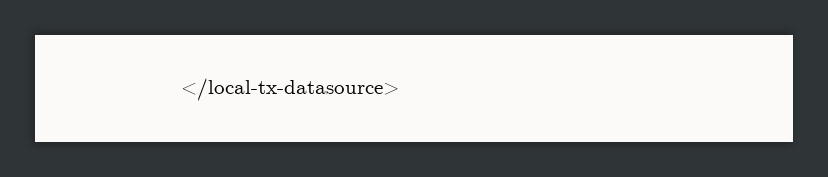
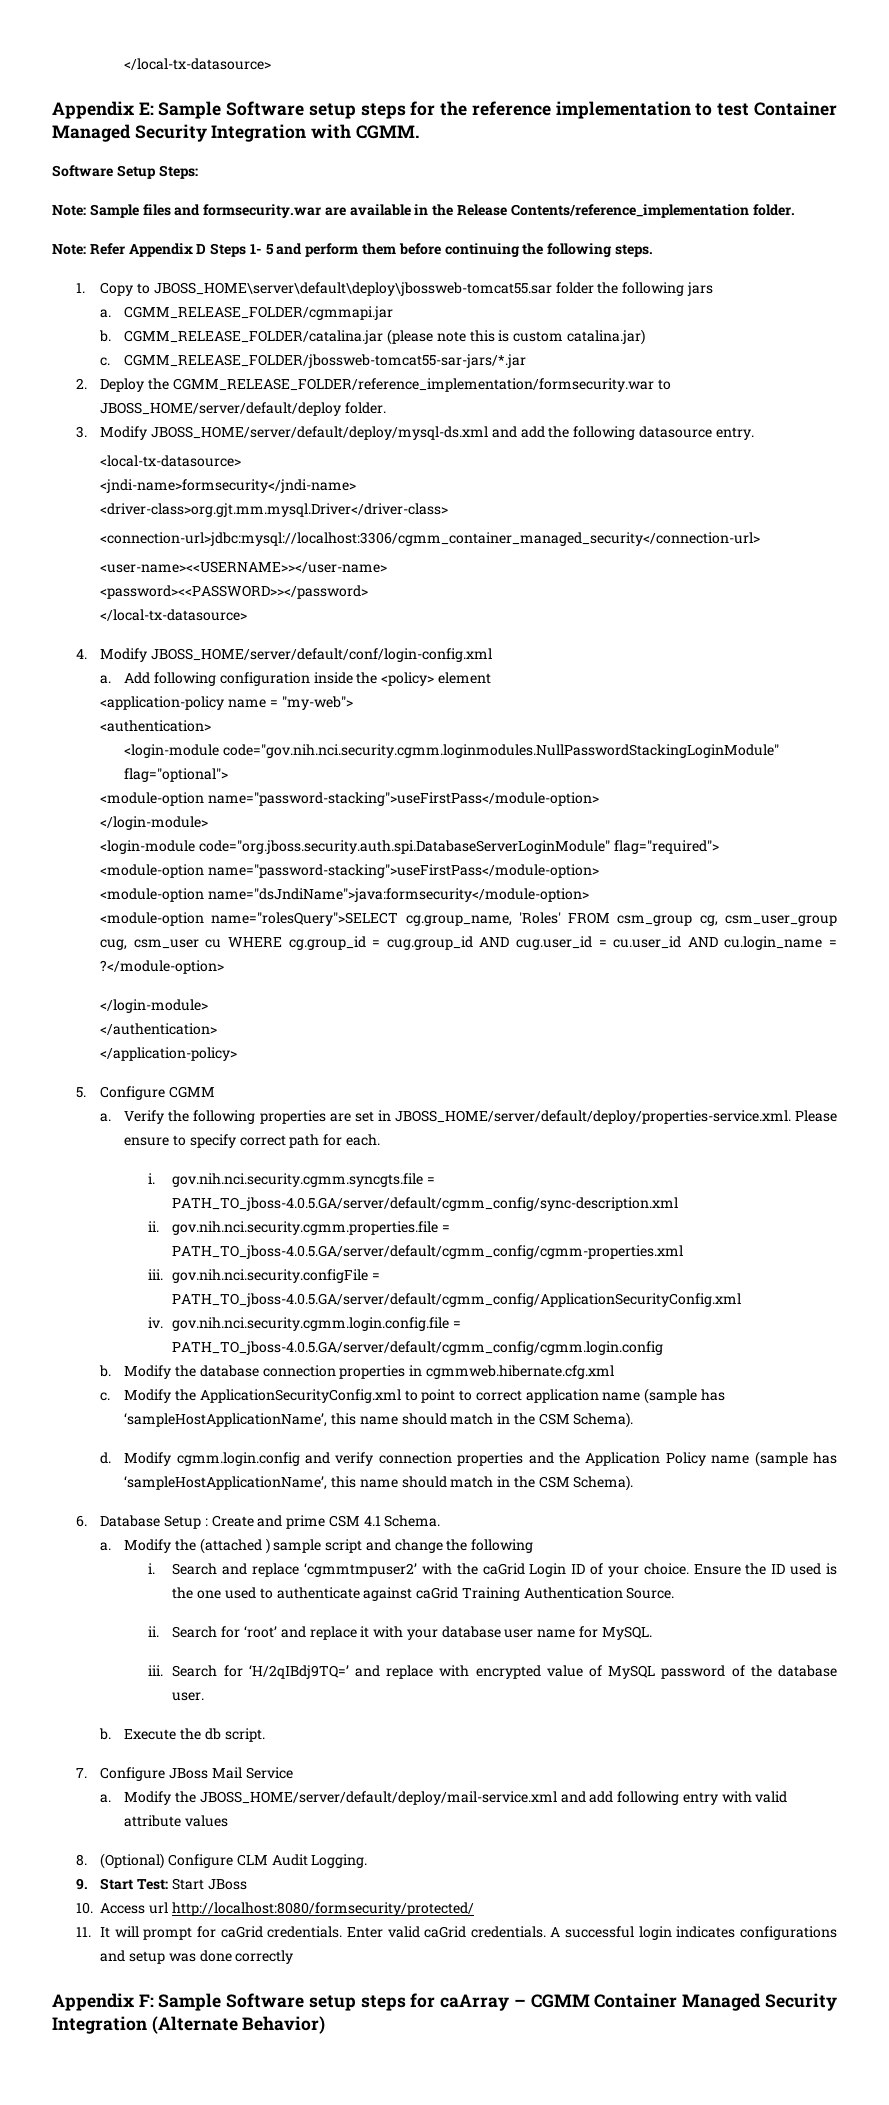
[181,78,400,101] </local-tx-datasource> -> [124,58,272,70] [52,101,837,119] [52,124,419,142] [52,165,198,179] [52,204,795,218] [52,243,653,257] [76,282,713,296] [100,306,394,320] [99,329,645,345] [100,354,527,368] [76,378,671,392] [100,402,386,416] [76,426,754,440] [100,455,242,467] [100,479,357,493] [100,503,449,517] [100,532,761,546] [100,561,388,573] [100,585,369,599] [100,609,248,621] [76,648,492,662] [100,672,491,686] [100,696,353,710] [100,720,212,732] [124,744,780,758] [124,768,229,782] [100,792,599,806] [100,816,209,830] [100,840,719,854] [100,864,599,878] [100,888,589,902] [100,912,837,926] [100,936,838,950] [100,960,225,974] [100,999,209,1013] [100,1023,218,1035] [100,1047,238,1061] [76,1086,215,1100] [100,1110,837,1124] [124,1134,380,1148] [148,1173,436,1187] [172,1197,679,1211] [148,1221,451,1235] [172,1245,684,1259] [148,1269,381,1283] [172,1293,742,1307] [148,1317,462,1331] [172,1341,664,1355] [99,1365,614,1379] [100,1388,726,1404] [124,1412,634,1428] [100,1451,837,1467] [124,1475,634,1491] [76,1515,441,1529] [100,1538,534,1554] [148,1563,837,1577] [172,1587,675,1601] [148,1626,652,1640] [148,1665,837,1679] [172,1692,205,1701] [99,1728,265,1742] [76,1767,293,1781] [100,1791,788,1805] [124,1815,229,1827] [76,1853,368,1869] [76,1878,247,1890] [76,1902,474,1916] [76,1926,837,1940] [100,1950,294,1964] [52,1993,837,2011] [52,2016,326,2034] </local-tx-datasource> // Appendix E: Sample Software setup steps for the reference implementation to test Container Managed Security Integration with CGMM. // Software Setup Steps: // Note: Sample files and formsecurity.war are available in the Release Contents/reference_implementation folder. // Note: Refer Appendix D Steps 1- 5 and perform them before continuing the following steps. // 1. Copy to JBOSS_HOME\server\default\deploy\jbossweb-tomcat55.sar folder the following jars // a. CGMM_RELEASE_FOLDER/cgmmapi.jar // b. CGMM_RELEASE_FOLDER/catalina.jar (please note this is custom catalina.jar) // c. CGMM_RELEASE_FOLDER/jbossweb-tomcat55-sar-jars/*.jar // 2. Deploy the CGMM_RELEASE_FOLDER/reference_implementation/formsecurity.war to JBOSS_HOME/server/default/deploy folder. // 3. Modify JBOSS_HOME/server/default/deploy/mysql-ds.xml and add the following datasource entry. // <local-tx-datasource> // <jndi-name>formsecurity</jndi-name> // <driver-class>org.gjt.mm.mysql.Driver</driver-class> // <connection-url>jdbc:mysql://localhost:3306/cgmm_container_managed_security</connection-url> // <user-name><<USERNAME>></user-name> // <password><<PASSWORD>></password> // </local-tx-datasource> // 4. Modify JBOSS_HOME/server/default/conf/login-config.xml // a. Add following configuration inside the <policy> element // <application-policy name = "my-web"> // <authentication> // <login-module code="gov.nih.nci.security.cgmm.loginmodules.NullPasswordStackingLoginModule" flag="optional"> // <module-option name="password-stacking">useFirstPass</module-option> // </login-module> // <login-module code="org.jboss.security.auth.spi.DatabaseServerLoginModule" flag="required"> // <module-option name="password-stacking">useFirstPass</module-option> // <module-option name="dsJndiName">java:formsecurity</module-option> // <module-option name="rolesQuery">SELECT cg.group_name, 'Roles' FROM csm_group cg, csm_user_group cug, csm_user cu WHERE cg.group_id = cug.group_id AND cug.user_id = cu.user_id AND cu.login_name = ?</module-option> // </login-module> // </authentication> // </application-policy> // 5. Configure CGMM // a. Verify the following properties are set in JBOSS_HOME/server/default/deploy/properties-service.xml. Please ensure to specify correct path for each. // i. gov.nih.nci.security.cgmm.syncgts.file = PATH_TO_jboss-4.0.5.GA/server/default/cgmm_config/sync-description.xml // ii. gov.nih.nci.security.cgmm.properties.file = PATH_TO_jboss-4.0.5.GA/server/default/cgmm_config/cgmm-properties.xml // iii. gov.nih.nci.security.configFile = PATH_TO_jboss-4.0.5.GA/server/default/cgmm_config/ApplicationSecurityConfig.xml // iv. gov.nih.nci.security.cgmm.login.config.file = PATH_TO_jboss-4.0.5.GA/server/default/cgmm_config/cgmm.login.config // b. Modify the database connection properties in cgmmweb.hibernate.cfg.xml // c. Modify the ApplicationSecurityConfig.xml to point to correct application name (sample has ‘sampleHostApplicationName’, this name should match in the CSM Schema). // d. Modify cgmm.login.config and verify connection properties and the Application Policy name (sample has ‘sampleHostApplicationName’, this name should match in the CSM Schema). // 6. Database Setup : Create and prime CSM 4.1 Schema. // a. Modify the (attached ) sample script and change the following // i. Search and replace ‘cgmmtmpuser2’ with the caGrid Login ID of your choice. Ensure the ID used is the one used to authenticate against caGrid Training Authentication Source. // ii. Search for ‘root’ and replace it with your database user name for MySQL. // iii. Search for ‘H/2qIBdj9TQ=’ and replace with encrypted value of MySQL password of the database user. // b. Execute the db script. // 7. Configure JBoss Mail Service // a. Modify the JBOSS_HOME/server/default/deploy/mail-service.xml and add following entry with valid attribute values // 8. (Optional) Configure CLM Audit Logging. // 9. Start Test: Start JBoss // 10. Access url http://localhost:8080/formsecurity/protected/ // 11. It will prompt for caGrid credentials. Enter valid caGrid credentials. A successful login indicates configurations and setup was done correctly // Appendix F: Sample Software setup steps for caArray – CGMM Container Managed Security Integration (Alternate Behavior)

